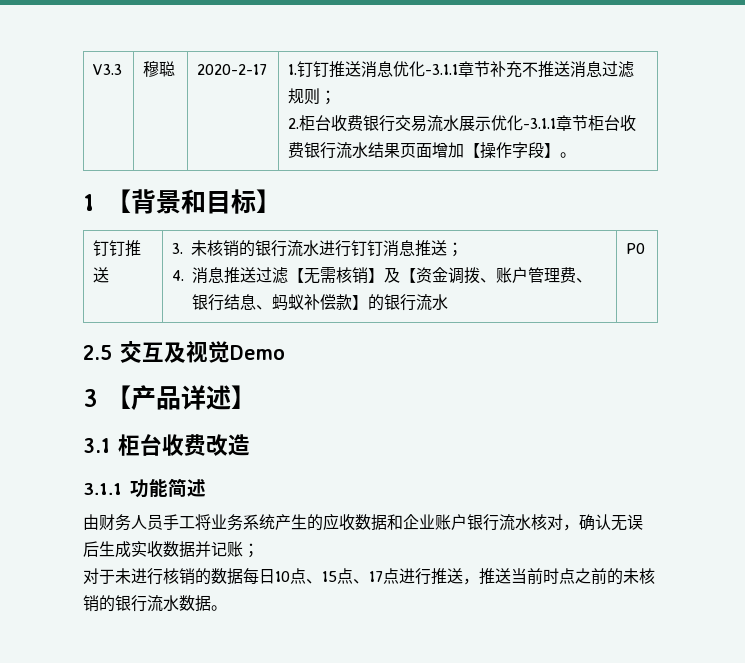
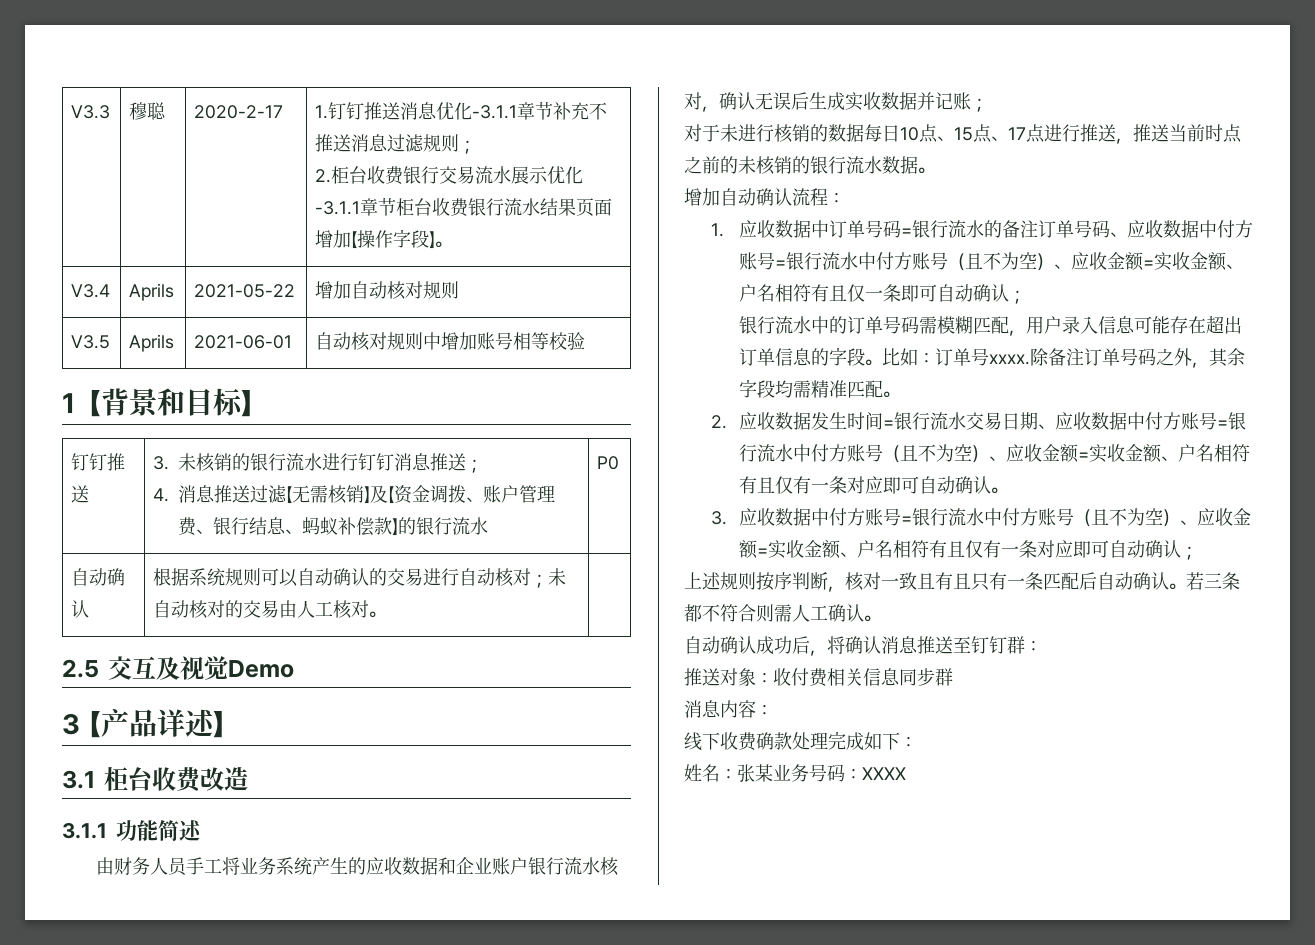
(577, 155) none -> [71,284,111,298] [129,283,175,301] [194,284,296,298] [315,281,460,300] [71,335,111,349] [129,334,175,352] [194,335,293,349] [315,332,586,351] // V3.4 | Aprils | 2021-05-22 | 增加自动核对规则 // V3.5 | Aprils | 2021-06-01 | 自动核对规则中增加账号相等校验
(646, 248) none -> [71,568,126,586] [71,600,90,618] [153,568,567,588] [153,600,387,619] // 自动确认 | 根据系统规则可以自动确认的交易进行自动核对；未自动核对的交易由人工核对。 |
(227, 608) none -> [684,188,845,206] [711,220,1253,238] [738,252,1243,271] [738,284,1026,304] [738,315,1242,336] [738,347,1245,368] [738,379,900,398] [711,412,1246,430] [738,444,1250,463] [738,476,1008,494] [711,508,1251,527] [738,540,1198,560] [684,572,1240,592] [684,604,881,622] [684,636,1042,656] [684,668,953,687] [684,700,773,718] [684,731,917,751] [684,764,906,782] // 增加自动确认流程： // 1.应收数据中订单号码=银行流水的备注订单号码、应收数据中付方账号=银行流水中付方账号（且不为空）、应收金额=实收金额、户名相符有且仅一条即可自动确认； // 银行流水中的订单号码需模糊匹配，用户录入信息可能存在超出订单信息的字段。比如：订单号xxxx.除备注订单号码之外，其余字段均需精准匹配。 // 2.应收数据发生时间=银行流水交易日期、应收数据中付方账号=银行流水中付方账号（且不为空）、应收金额=实收金额、户名相符有且仅有一条对应即可自动确认。 // 3.应收数据中付方账号=银行流水中付方账号（且不为空）、应收金额=实收金额、户名相符有且仅有一条对应即可自动确认； // 上述规则按序判断，核对一致且有且只有一条匹配后自动确认。若三条都不符合则需人工确认。 // 自动确认成功后，将确认消息推送至钉钉群： // 推送对象：收付费相关信息同步群 // 消息内容： // 线下收费确款处理完成如下： // 姓名：张某业务号码：XXXX

